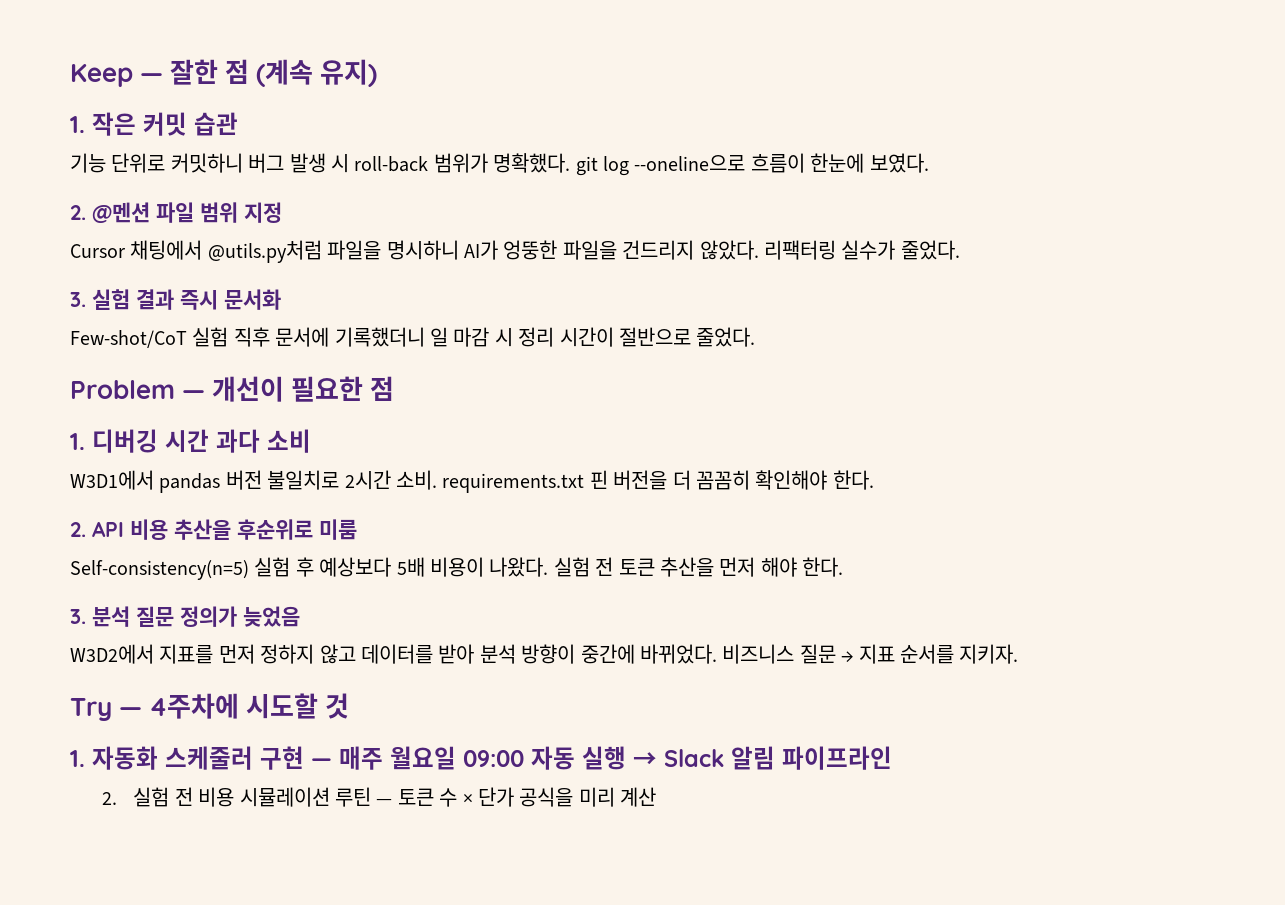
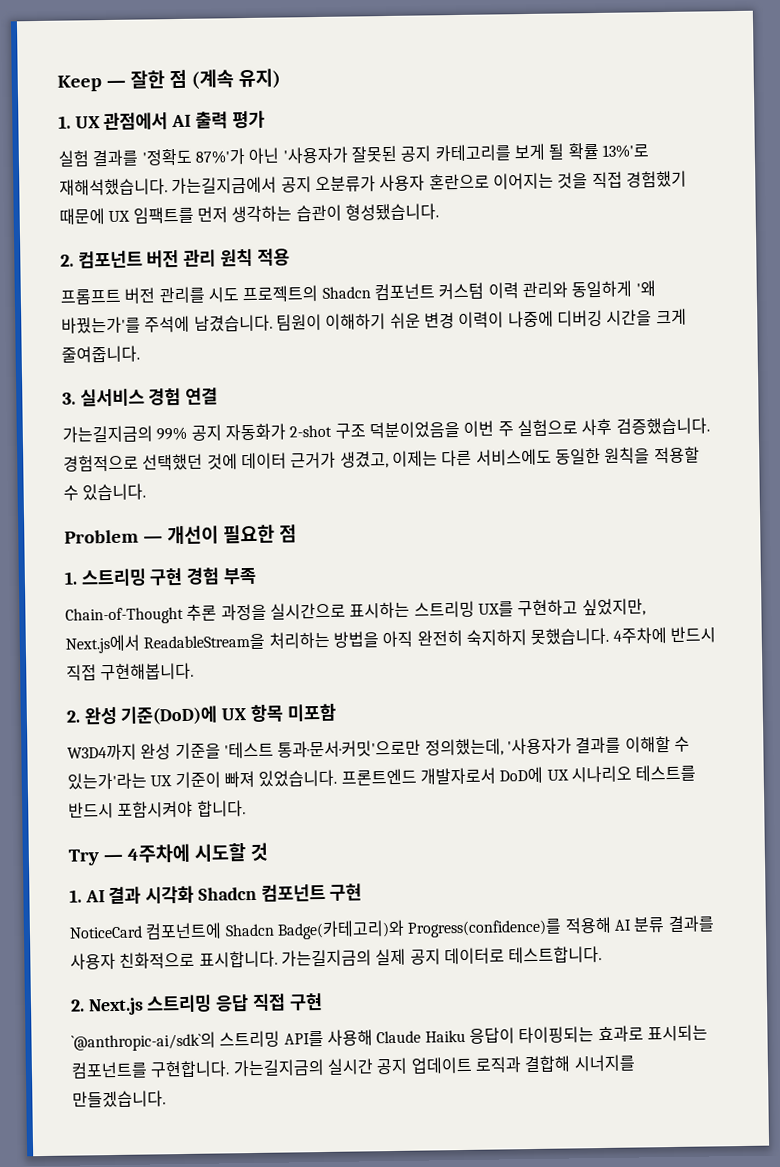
[92,112,238,136] [70,153,929,176] [70,202,282,223] [70,240,960,263] [70,289,281,310] [70,327,756,348] 작은 커밋 습관 // 기능 단위로 커밋하니 버그 발생 시 roll-back 범위가 명확했다. git log --oneline으로 흐름이 한눈에 보였다. // 2. @멘션 파일 범위 지정 // Cursor 채팅에서 @utils.py처럼 파일을 명시하니 AI가 엉뚱한 파일을 건드리지 않았다. 리팩터링 실수가 줄었다. // 3. 실험 결과 즉시 문서화 // Few-shot/CoT 실험 직후 문서에 기록했더니 일 마감 시 정리 시간이 절반으로 줄었다. -> [74,110,265,131] [58,142,649,167] [59,170,687,196] [59,203,439,225] [60,248,290,269] [60,280,656,305] [61,308,687,334] [61,345,140,363] [62,387,219,407] [62,417,710,443] [63,446,700,472] [63,483,147,501] UX 관점에서 AI 출력 평가 // 실험 결과를 '정확도 87%'가 아닌 '사용자가 잘못된 공지 카테고리를 보게 될 확률 13%'로 재해석했습니다. 가는길지금에서 공지 오분류가 사용자 혼란으로 이어지는 것을 직접 경험했기 때문에 UX 임팩트를 먼저 생각하는 습관이 형성됐습니다. // 2. 컴포넌트 버전 관리 원칙 적용 // 프롬프트 버전 관리를 시도 프로젝트의 Shadcn 컴포넌트 커스텀 이력 관리와 동일하게 '왜 바꿨는가'를 주석에 남겼습니다. 팀원이 이해하기 쉬운 변경 이력이 나중에 디버깅 시간을 크게 줄여줍니다. // 3. 실서비스 경험 연결 // 가는길지금의 99% 공지 자동화가 2-shot 구조 덕분이었음을 이번 주 실험으로 사후 검증했습니다. 경험적으로 선택했던 것에 데이터 근거가 생겼고, 이제는 다른 서비스에도 동일한 원칙을 적용할 수 있습니다.
[92,429,311,453] [70,470,874,493] [70,519,357,540] [70,557,844,580] [70,606,300,627] [70,644,1019,664] 디버깅 시간 과다 소비 // W3D1에서 pandas 버전 불일치로 2시간 소비. requirements.txt 핀 버전을 더 꼼꼼히 확인해야 한다. // 2. API 비용 추산을 후순위로 미룸 // Self-consistency(n=5) 실험 후 예상보다 5배 비용이 나왔다. 실험 전 토큰 추산을 먼저 해야 한다. // 3. 분석 질문 정의가 늦었음 // W3D2에서 지표를 먼저 정하지 않고 데이터를 받아 분석 방향이 중간에 바뀌었다. 비즈니스 질문 → 지표 순서를 지키자. -> [80,567,256,587] [65,598,646,625] [65,626,716,654] [66,662,195,681] [66,703,336,725] [67,735,690,761] [67,764,697,790] [68,800,246,819] 스트리밍 구현 경험 부족 // Chain-of-Thought 추론 과정을 실시간으로 표시하는 스트리밍 UX를 구현하고 싶었지만, Next.js에서 ReadableStream을 처리하는 방법을 아직 완전히 숙지하지 못했습니다. 4주차에 반드시 직접 구현해봅니다. // 2. 완성 기준(DoD)에 UX 항목 미포함 // W3D4까지 완성 기준을 '테스트 통과·문서·커밋'으로만 정의했는데, '사용자가 결과를 이해할 수 있는가'라는 UX 기준이 빠져 있었습니다. 프론트엔드 개발자로서 DoD에 UX 시나리오 테스트를 반드시 포함시켜야 합니다.
[92,746,892,770] [101,787,657,807] 자동화 스케줄러 구현 — 매주 월요일 09:00 자동 실행 → Slack 알림 파이프라인 // 2. 실험 전 비용 시뮬레이션 루틴 — 토큰 수 × 단가 공식을 미리 계산 -> [84,883,363,905] [69,915,715,940] [70,946,603,970] [70,993,323,1016] [71,1024,708,1052] [71,1054,635,1079] [72,1090,166,1108] AI 결과 시각화 Shadcn 컴포넌트 구현 // NoticeCard 컴포넌트에 Shadcn Badge(카테고리)와 Progress(confidence)를 적용해 AI 분류 결과를 사용자 친화적으로 표시합니다. 가는길지금의 실제 공지 데이터로 테스트합니다. // 2. Next.js 스트리밍 응답 직접 구현 // `@anthropic-ai/sdk`의 스트리밍 API를 사용해 Claude Haiku 응답이 타이핑되는 효과로 표시되는 컴포넌트를 구현합니다. 가는길지금의 실시간 공지 업데이트 로직과 결합해 시너지를 만들겠습니다.

